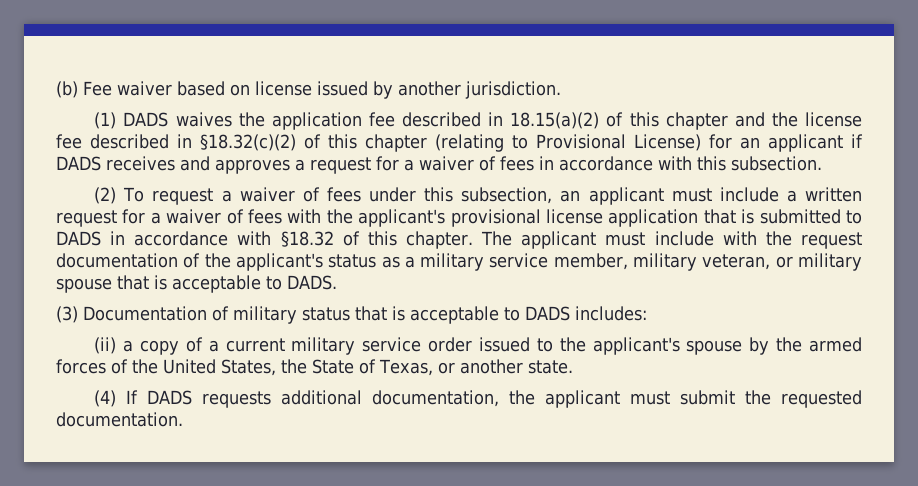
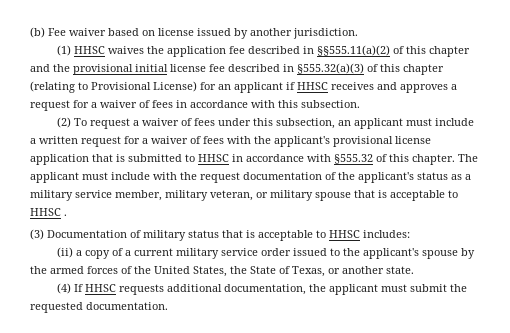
[123,112,169,127] DADS -> [74,46,106,54] HHSC
[510,112,600,129] 18.15(a)(2) -> [317,45,391,56] §§555.11(a)(2)
(798, 119) none -> [73,64,168,75] provisional initial
[200,134,296,151] §18.32(c)(2) -> [297,63,364,74] §555.32(a)(3)
[56,156,101,171] DADS -> [297,82,328,90] HHSC
[56,231,334,247] DADS in accordance with §18.32 -> [198,154,373,164] HHSC in accordance with §555.32
[287,275,337,290] DADS. -> [30,208,67,216] HHSC .
[525,306,570,321] DADS -> [329,230,360,238] HHSC
[147,390,193,405] DADS -> [85,284,117,292] HHSC

